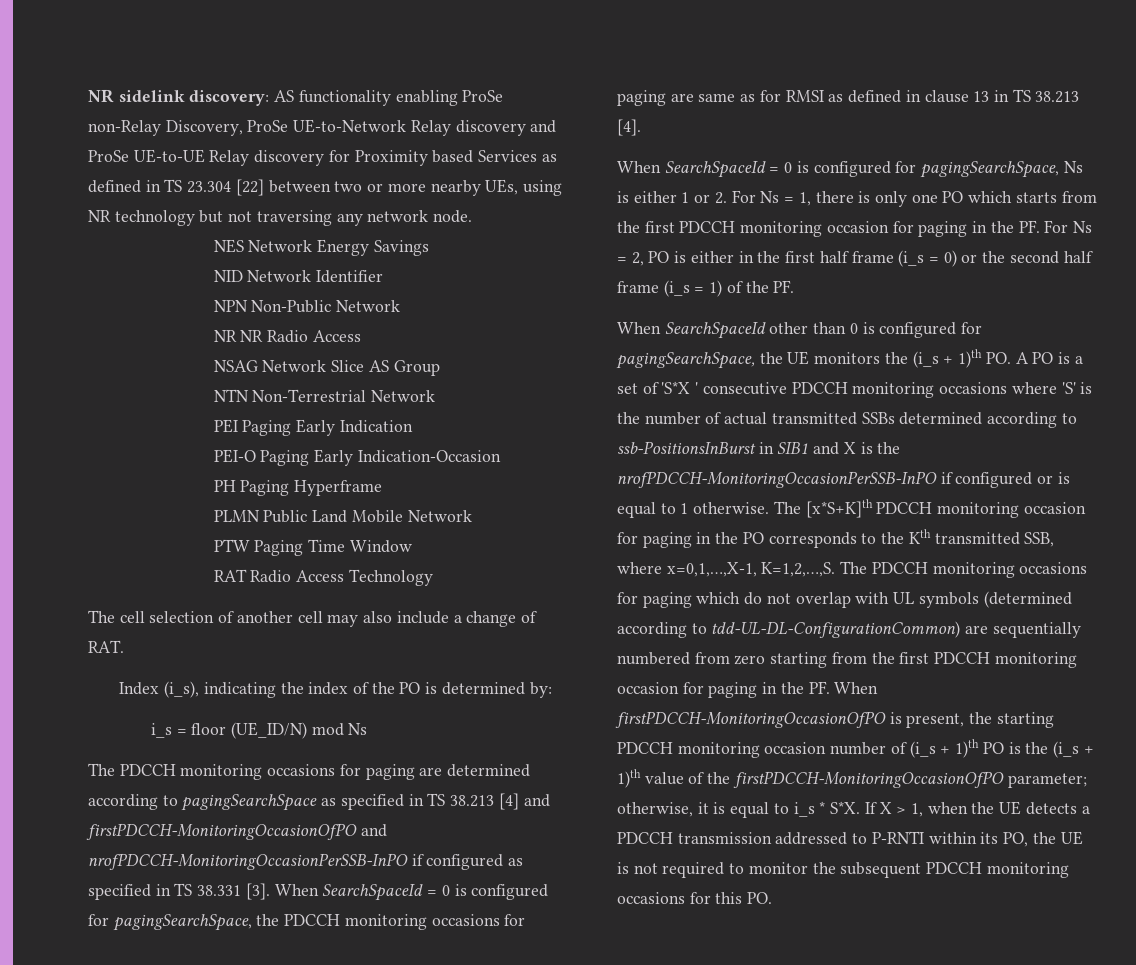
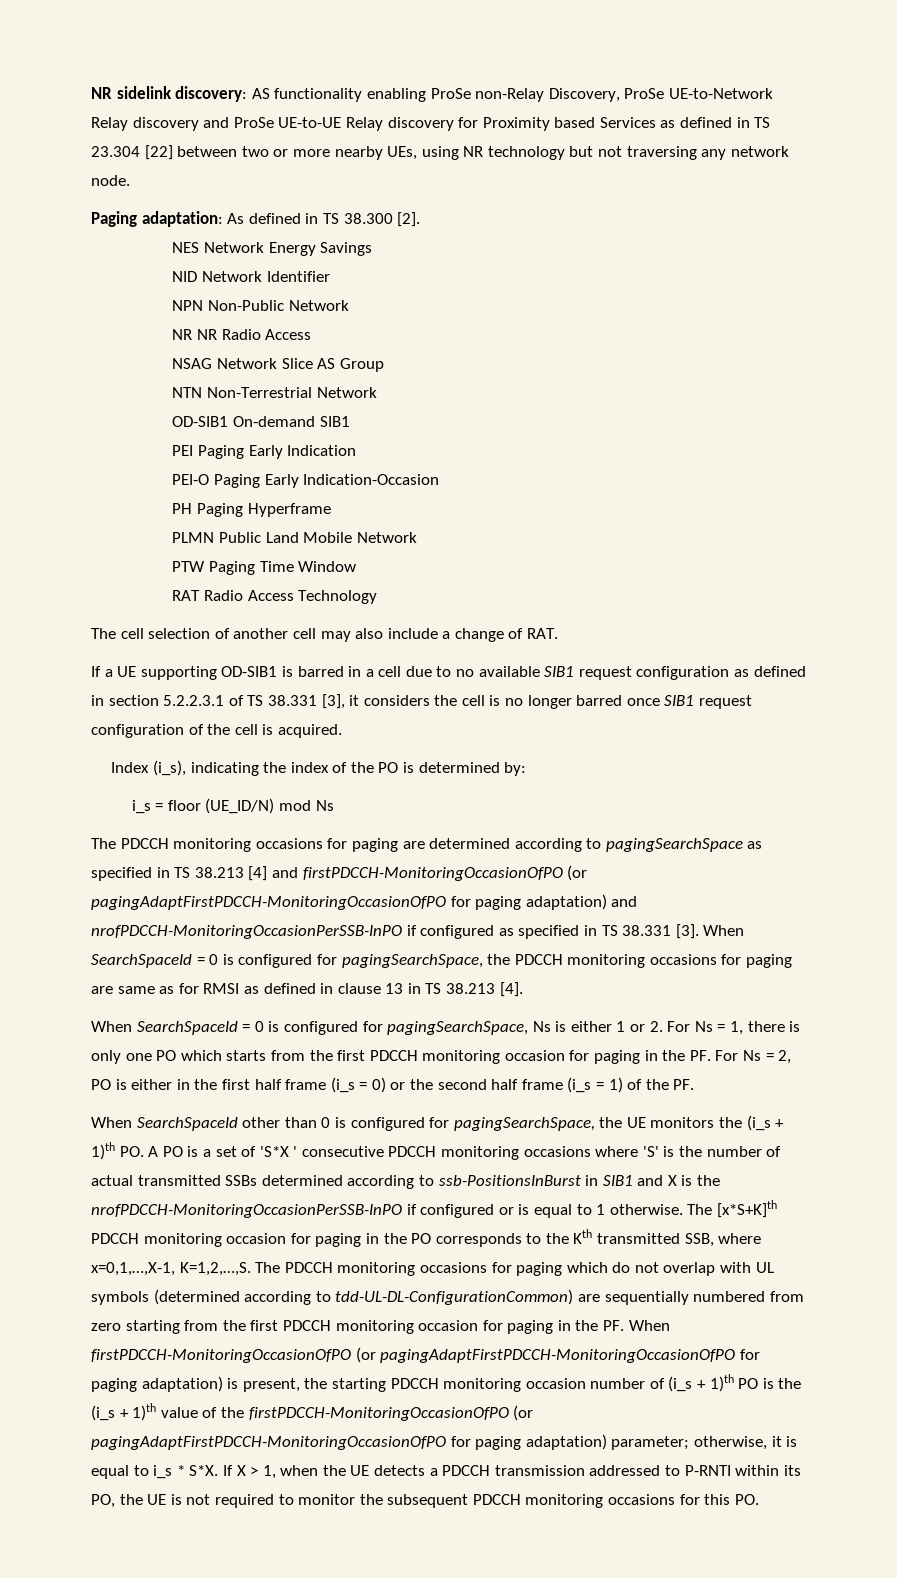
(473, 216) none -> [91,211,421,227] // Paging adaptation: As defined in TS 38.300 [2].
(436, 396) none -> [172,416,350,427] // OD-SIB1 On-demand SIB1
(124, 646) none -> [91,666,806,680] [91,694,753,709] [91,724,342,738] // If a UE supporting OD-SIB1 is barred in a cell due to no available SIB1 request configuration as defined in section 5.2.2.3.1 of TS 38.331 [3], it considers the cell is no longer barred once SIB1 request configuration of the cell is acquired.
(357, 831) none -> [567,865,588,881] [91,894,607,910] (or pagingAdaptFirstPDCCH-MonitoringOccasionOfPO for paging adaptation)
(886, 719) none -> [355,1347,760,1363] [91,1376,223,1392] (or pagingAdaptFirstPDCCH-MonitoringOccasionOfPO for paging adaptation)
(1004, 779) none -> [513,1405,534,1421] [91,1434,607,1450] (or pagingAdaptFirstPDCCH-MonitoringOccasionOfPO for paging adaptation)

